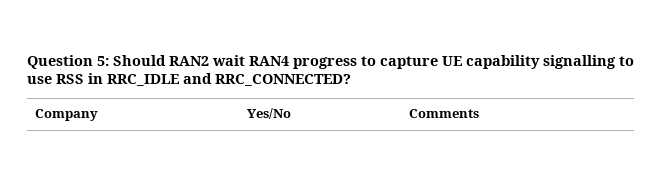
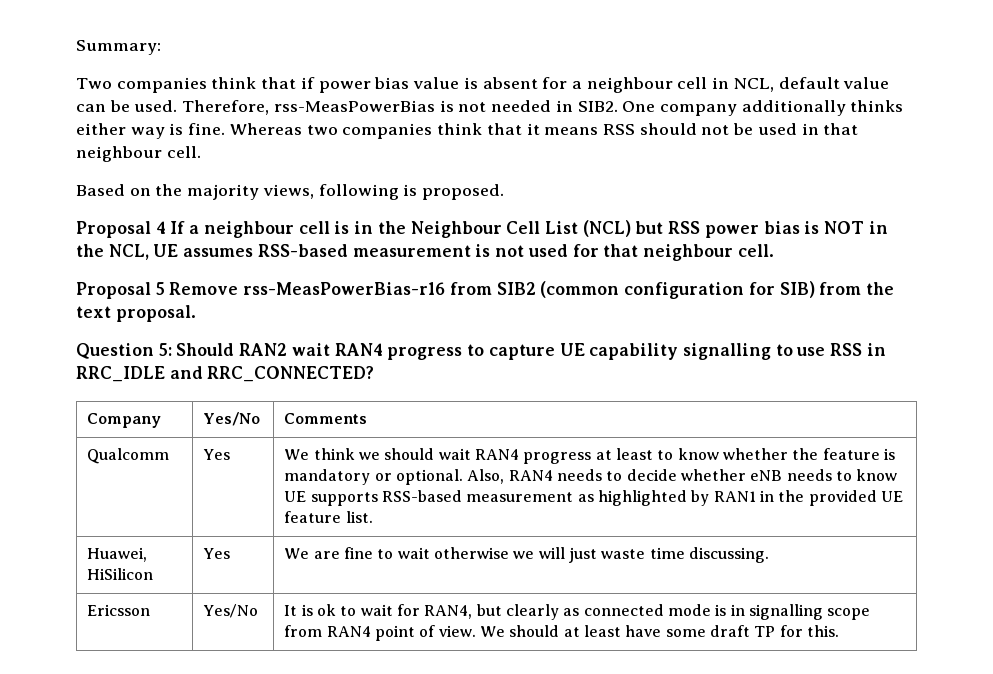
(27, 62) none -> [76,40,161,55] [76,77,890,93] [76,100,904,116] [76,123,859,139] [76,146,201,162] [76,184,505,200] [76,220,888,238] [76,244,774,261] [76,281,894,299] [76,305,196,322] Summary: // Two companies think that if power bias value is absent for a neighbour cell in NCL, default value can be used. Therefore, rss-MeasPowerBias is not needed in SIB2. One company additionally thinks either way is fine. Whereas two companies think that it means RSS should not be used in that neighbour cell. // Based on the majority views, following is proposed. // Proposal 4 If a neighbour cell is in the Neighbour Cell List (NCL) but RSS power bias is NOT in the NCL, UE assumes RSS-based measurement is not used for that neighbour cell. // Proposal 5 Remove rss-MeasPowerBias-r16 from SIB2 (common configuration for SIB) from the text proposal. //
(480, 113) none -> [87,448,170,464] [203,449,231,460] [284,448,895,464] [284,469,898,485] [284,490,903,506] [284,511,373,523] [87,547,148,562] [87,568,154,580] [203,548,231,559] [284,547,769,563] [87,604,151,616] [203,604,259,618] [284,604,871,620] [284,625,839,641] // Qualcomm | Yes | We think we should wait RAN4 progress at least to know whether the feature is mandatory or optional. Also, RAN4 needs to decide whether eNB needs to know UE supports RSS-based measurement as highlighted by RAN1 in the provided UE feature list. // Huawei, HiSilicon | Yes | We are fine to wait otherwise we will just waste time discussing. // Ericsson | Yes/No | It is ok to wait for RAN4, but clearly as connected mode is in signalling scope from RAN4 point of view. We should at least have some draft TP for this.

